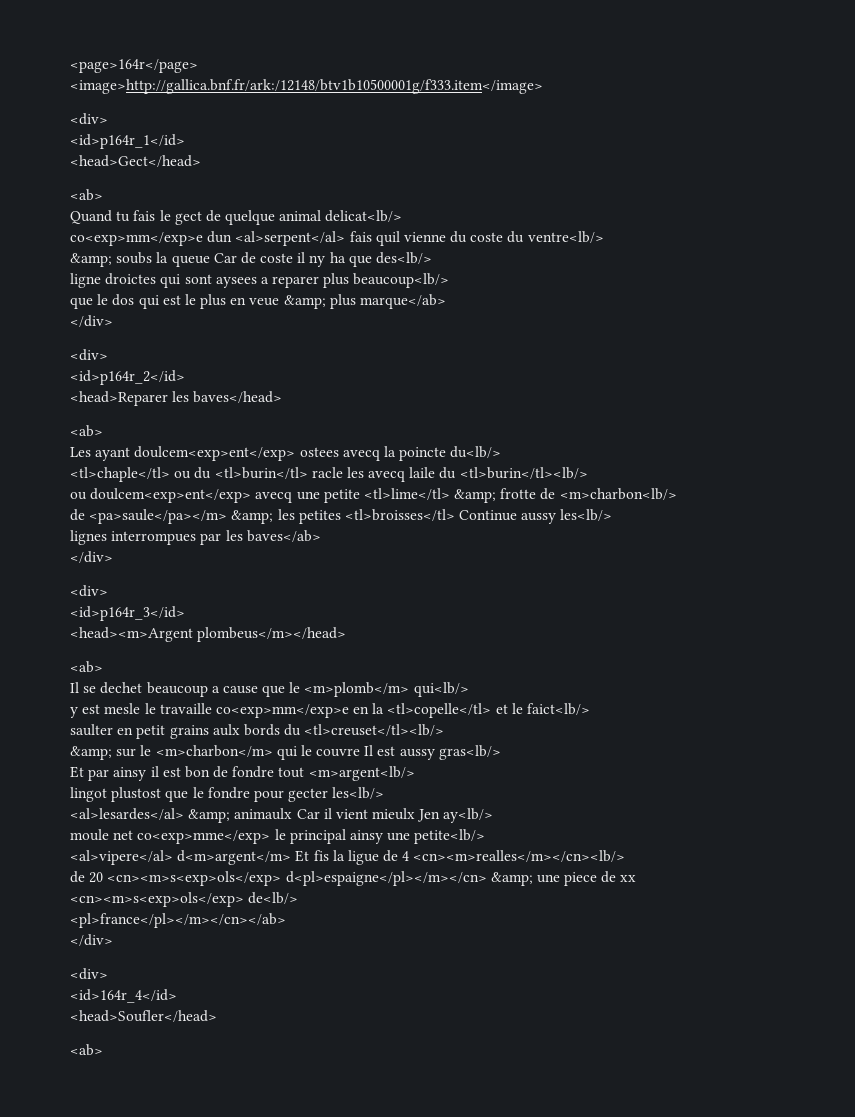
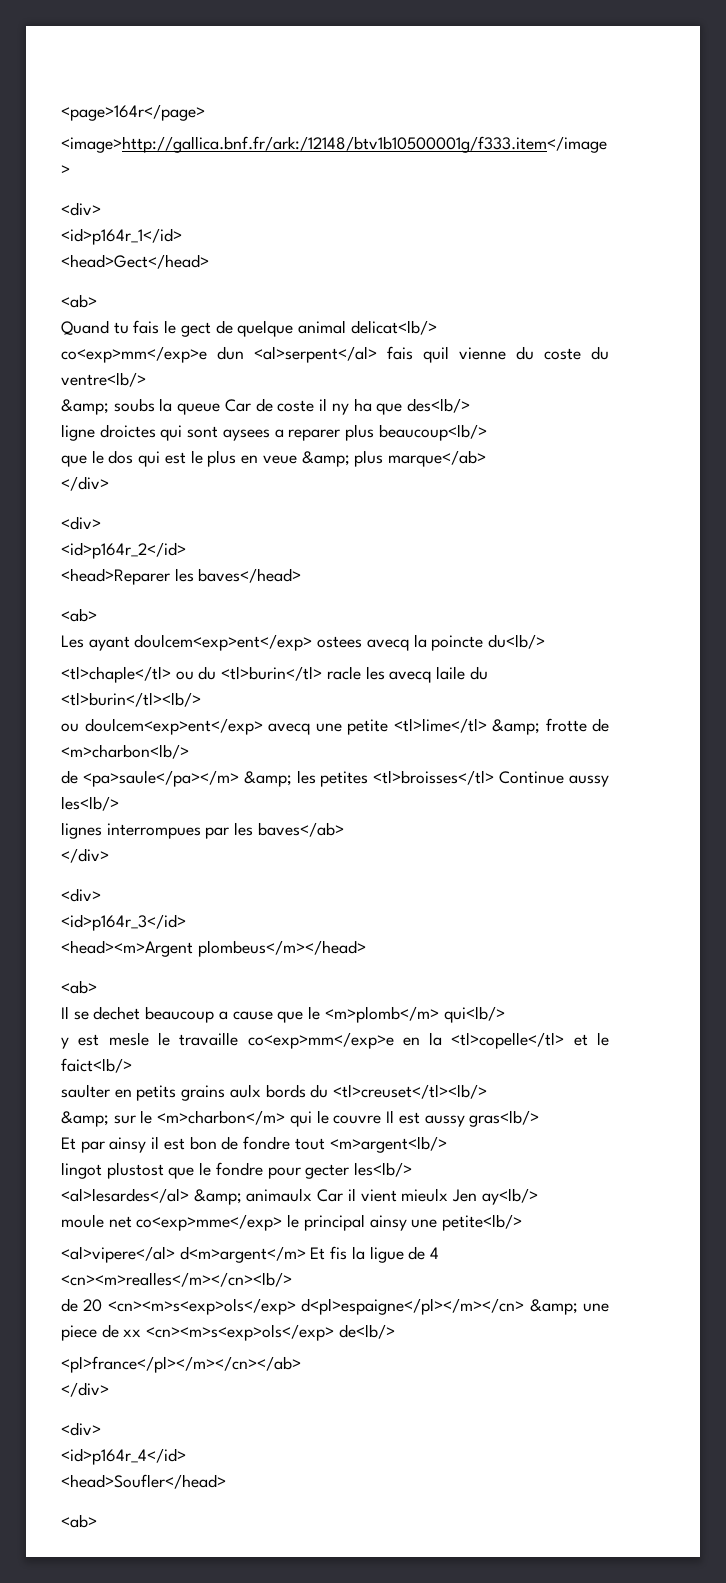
[136,725,166,739] petit -> [136,1085,177,1101] petits
[70,989,177,1003] <id>164r_4</id> -> [61,1448,186,1465] <id>p164r_4</id>

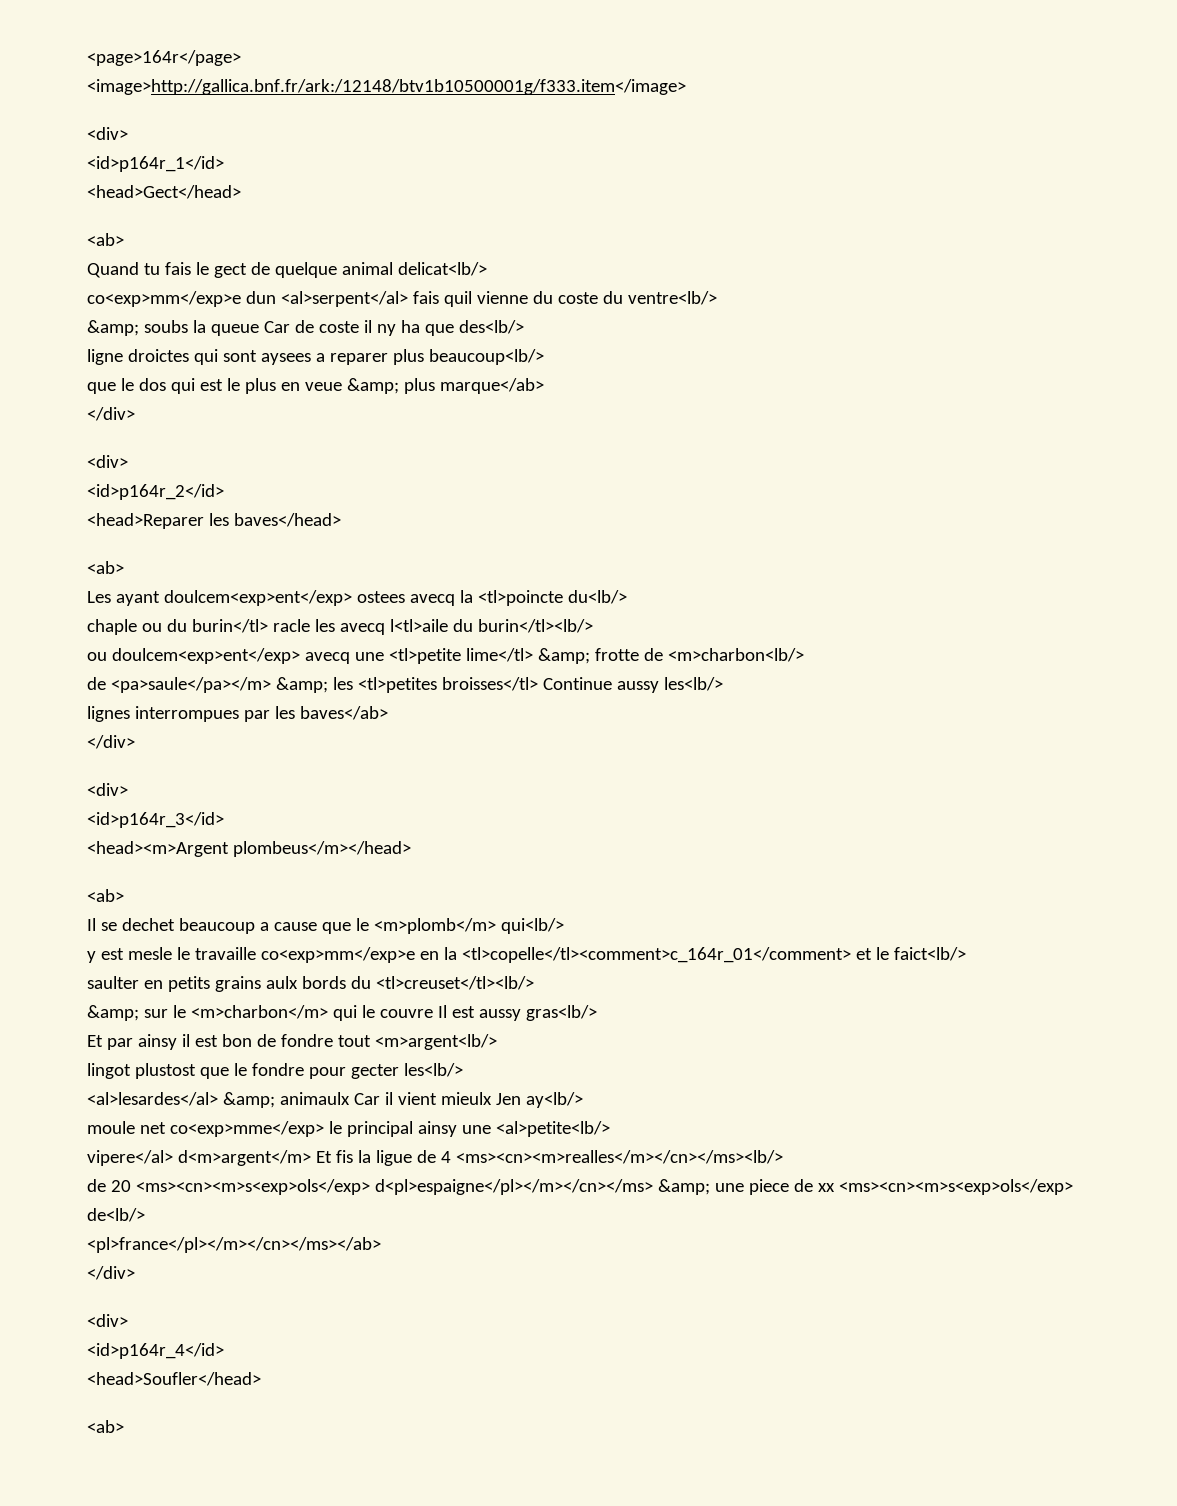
[431,635,484,651] poincte -> [477,590,563,606] <tl>poincte
[61,666,171,683] <tl>chaple</tl> -> [87,619,137,635] chaple
[221,666,323,681] <tl>burin</tl> -> [191,619,268,633] burin</tl>
[436,666,488,680] [61,692,201,707] laile du <tl>burin</tl><lb/> -> [389,619,593,633] l<tl>aile du burin</tl><lb/>
[347,718,487,735] petite <tl>lime</tl> -> [388,648,533,664] <tl>petite lime</tl>
[320,770,495,787] petites <tl>broisses</tl> -> [357,677,538,693] <tl>petites broisses</tl>
[451,1032,565,1049] <tl>copelle</tl> -> [461,947,851,963] <tl>copelle</tl><comment>c_164r_01</comment>
[442,1214,523,1231] [61,1246,175,1263] petite<lb/> // <al>vipere</al> -> [495,1121,610,1137] [87,1150,173,1166] <al>petite<lb/> // vipere</al>
[61,1272,292,1287] <cn><m>realles</m></cn><lb/> -> [455,1150,783,1164] <ms><cn><m>realles</m></cn></ms><lb/>
[107,1298,525,1315] <cn><m>s<exp>ols</exp> d<pl>espaigne</pl></m></cn> -> [135,1179,653,1195] <ms><cn><m>s<exp>ols</exp> d<pl>espaigne</pl></m></cn></ms>
[146,1324,335,1341] <cn><m>s<exp>ols</exp> -> [838,1179,1073,1195] <ms><cn><m>s<exp>ols</exp>
[61,1356,301,1373] <pl>france</pl></m></cn></ab> -> [87,1237,381,1253] <pl>france</pl></m></cn></ms></ab>

